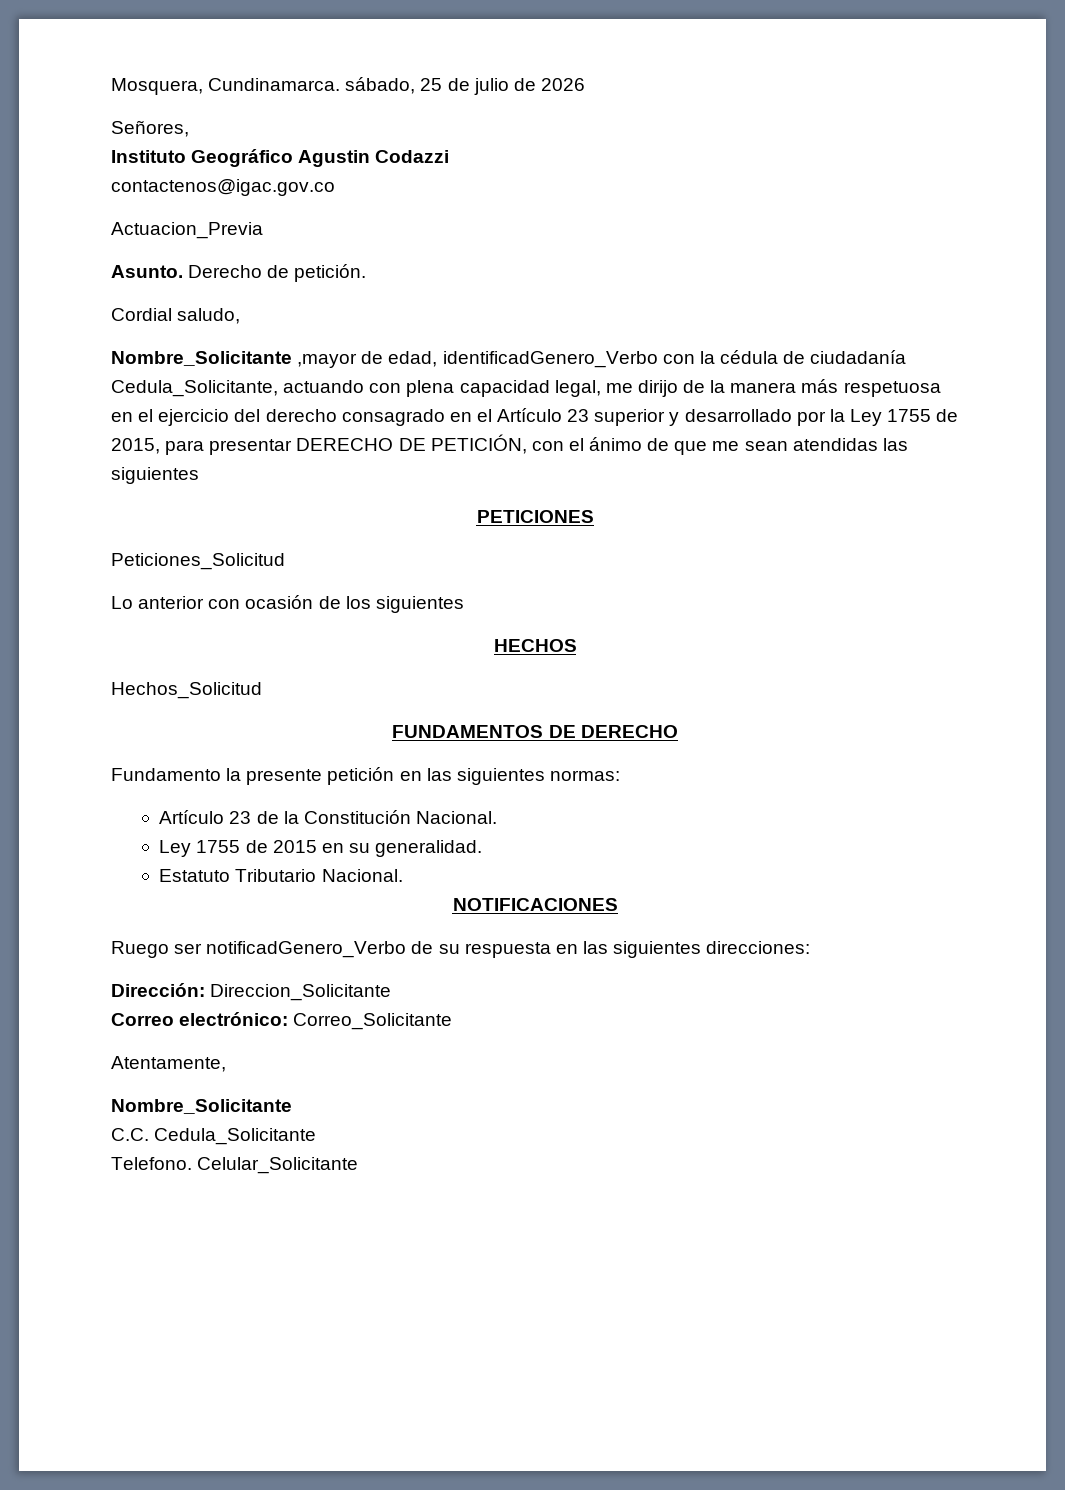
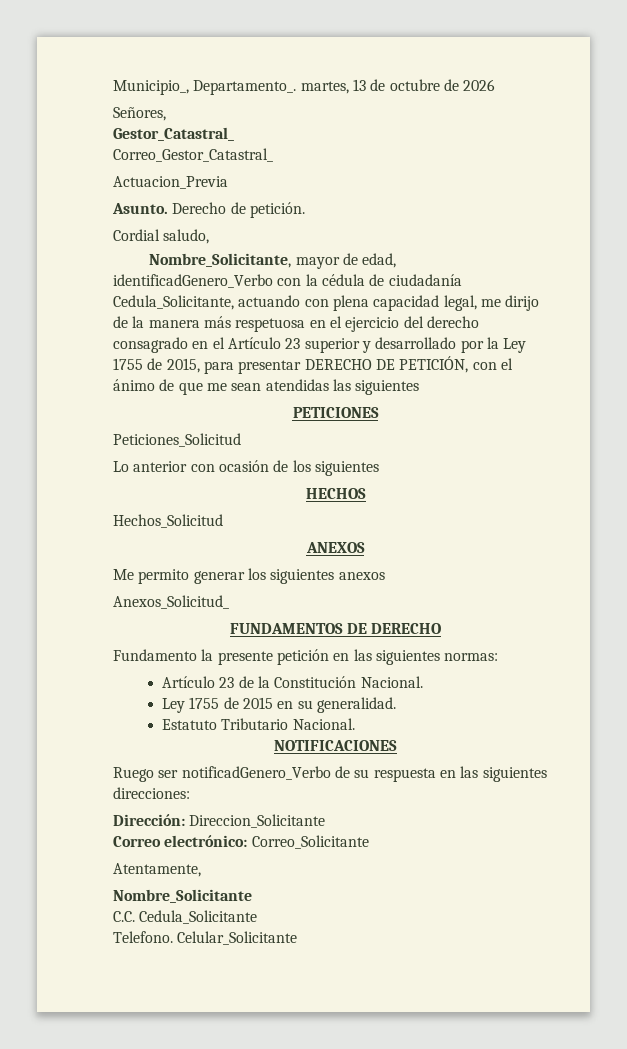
[111,77,585,95] [111,120,189,137] [111,149,450,167] [111,179,335,196] Mosquera, Cundinamarca. sábado, 25 de julio de 2026 // Señores, // Instituto Geográfico Agustin Codazzi // contactenos@igac.gov.co -> [113,79,496,95] [113,107,166,121] [113,127,234,141] [113,148,273,162] Municipio_, Departamento_. martes, 13 de octubre de 2026 // Señores, // Gestor_Catastral_ // Correo_Gestor_Catastral_
[111,351,358,368] Nombre_Solicitante ,mayor -> [149,253,340,269] Nombre_Solicitante, mayor
(262, 690) none -> [305,542,365,553] [113,568,385,584] [113,595,229,609] // ANEXOS // Me permito generar los siguientes anexos // Anexos_Solicitud_

